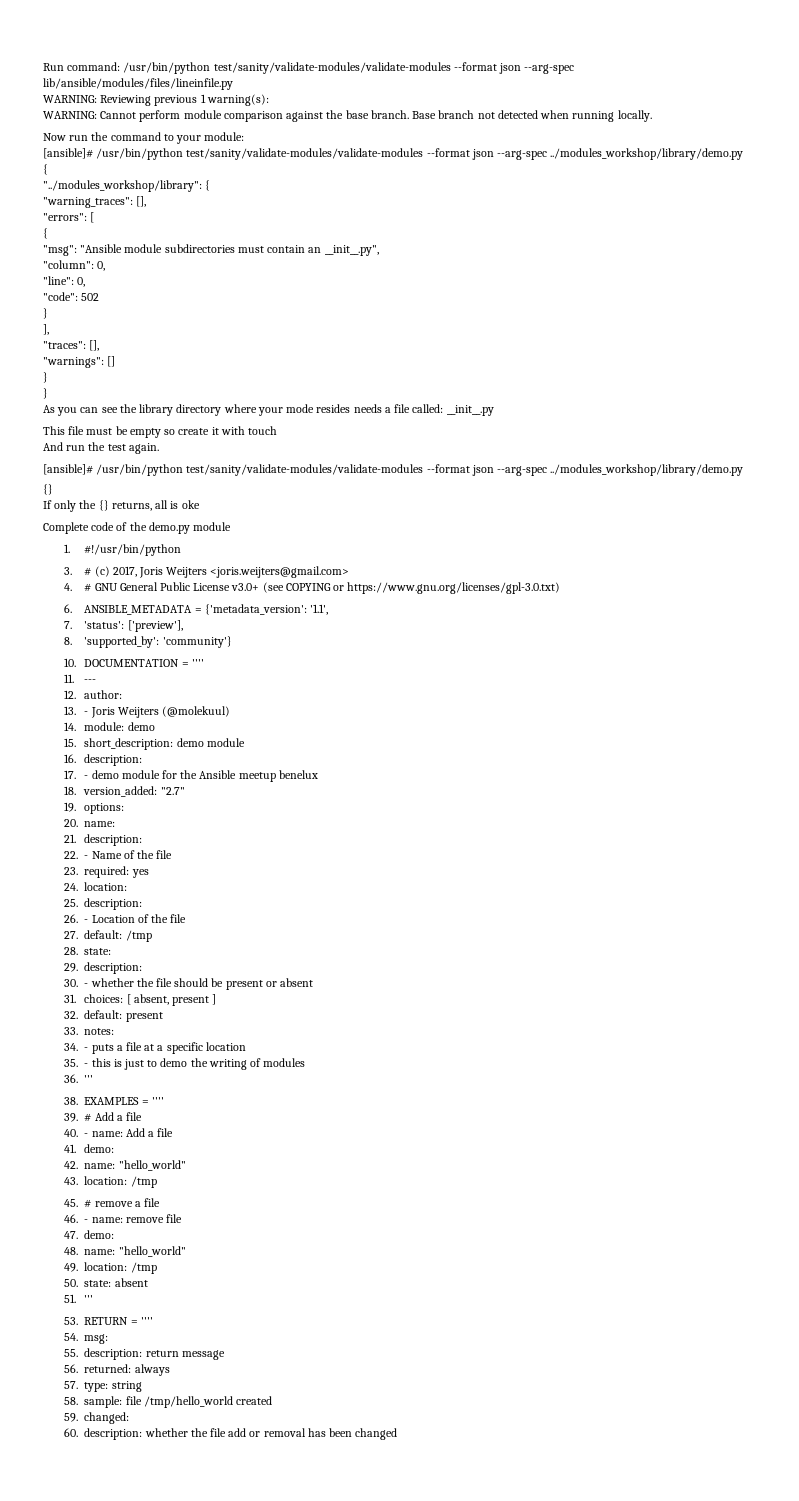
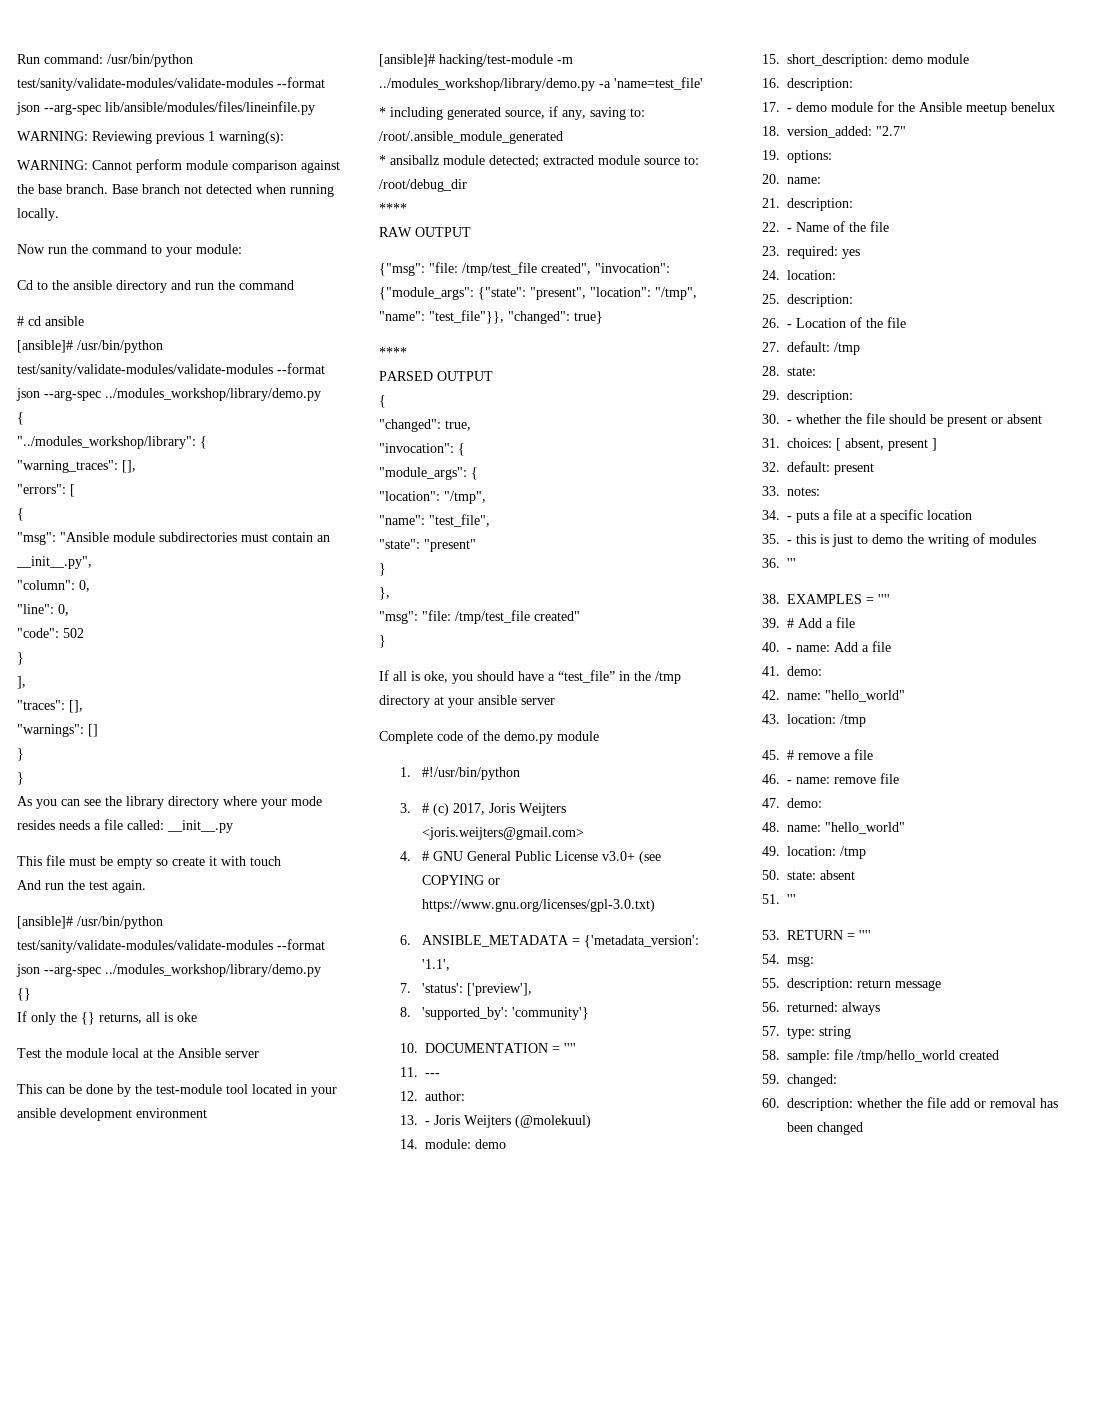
(245, 136) none -> [17,280,294,293] [17,316,84,326] // Cd to the ansible directory and run the command // # cd ansible
(200, 504) none -> [17,1048,259,1058] [17,1084,337,1097] [17,1108,207,1121] [379,54,573,67] [379,77,703,91] [379,106,645,120] [379,131,563,144] [379,155,699,168] [379,179,467,192] [379,203,407,213] [379,227,471,237] [379,262,670,276] [379,287,697,300] [379,310,603,324] [379,347,407,357] [379,371,493,381] [379,395,386,408] [379,419,471,432] [379,443,465,456] [379,467,478,480] [379,491,486,504] [379,514,490,527] [379,539,476,552] [379,563,386,576] [379,587,390,600] [379,610,580,624] [379,635,386,648] [379,670,681,684] [379,695,555,708] // Test the module local at the Ansible server // This can be done by the test-module tool located in your ansible development environment // [ansible]# hacking/test-module -m ../modules_workshop/library/demo.py -a 'name=test_file' // * including generated source, if any, saving to: /root/.ansible_module_generated // * ansiballz module detected; extracted module source to: /root/debug_dir // **** // RAW OUTPUT // {"msg": "file: /tmp/test_file created", "invocation": {"module_args": {"state": "present", "location": "/tmp", "name": "test_file"}}, "changed": true} // **** // PARSED OUTPUT // { // "changed": true, // "invocation": { // "module_args": { // "location": "/tmp", // "name": "test_file", // "state": "present" // } // }, // "msg": "file: /tmp/test_file created" // } // If all is oke, you should have a “test_file” in the /tmp directory at your ansible server

